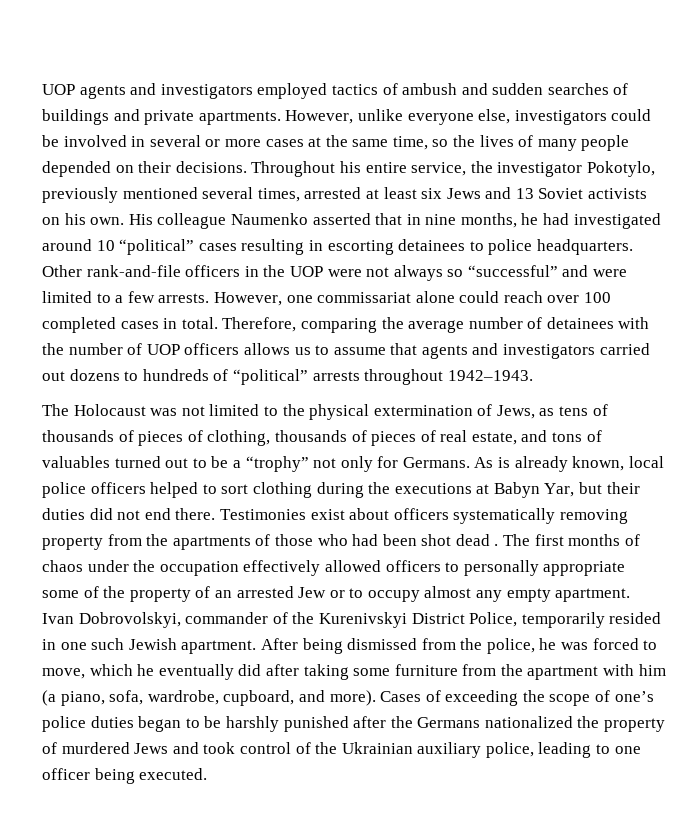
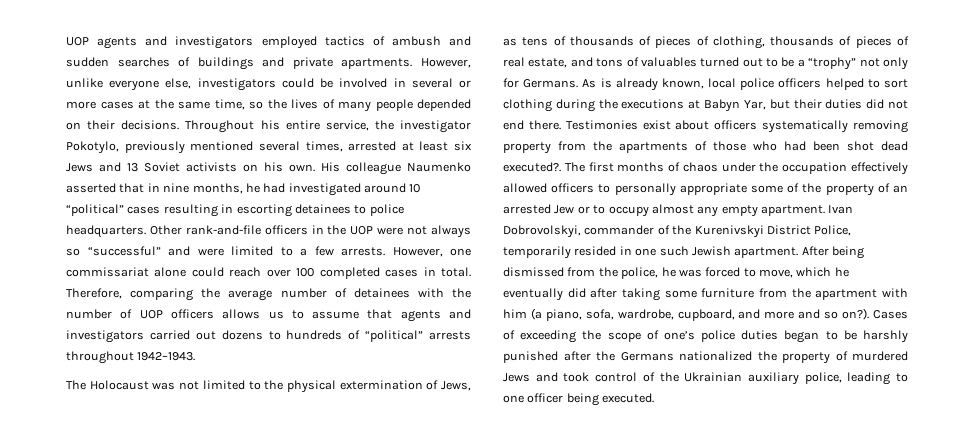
[494,544,499,546] . -> [503,162,561,172] executed?.
[329,690,376,706] more). -> [764,308,870,320] more and so on?).

